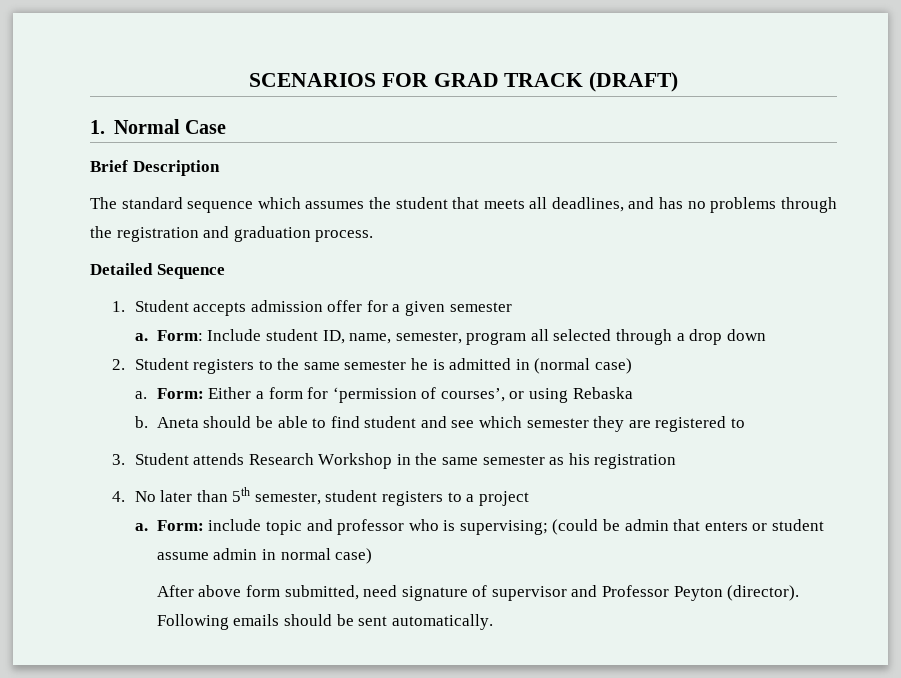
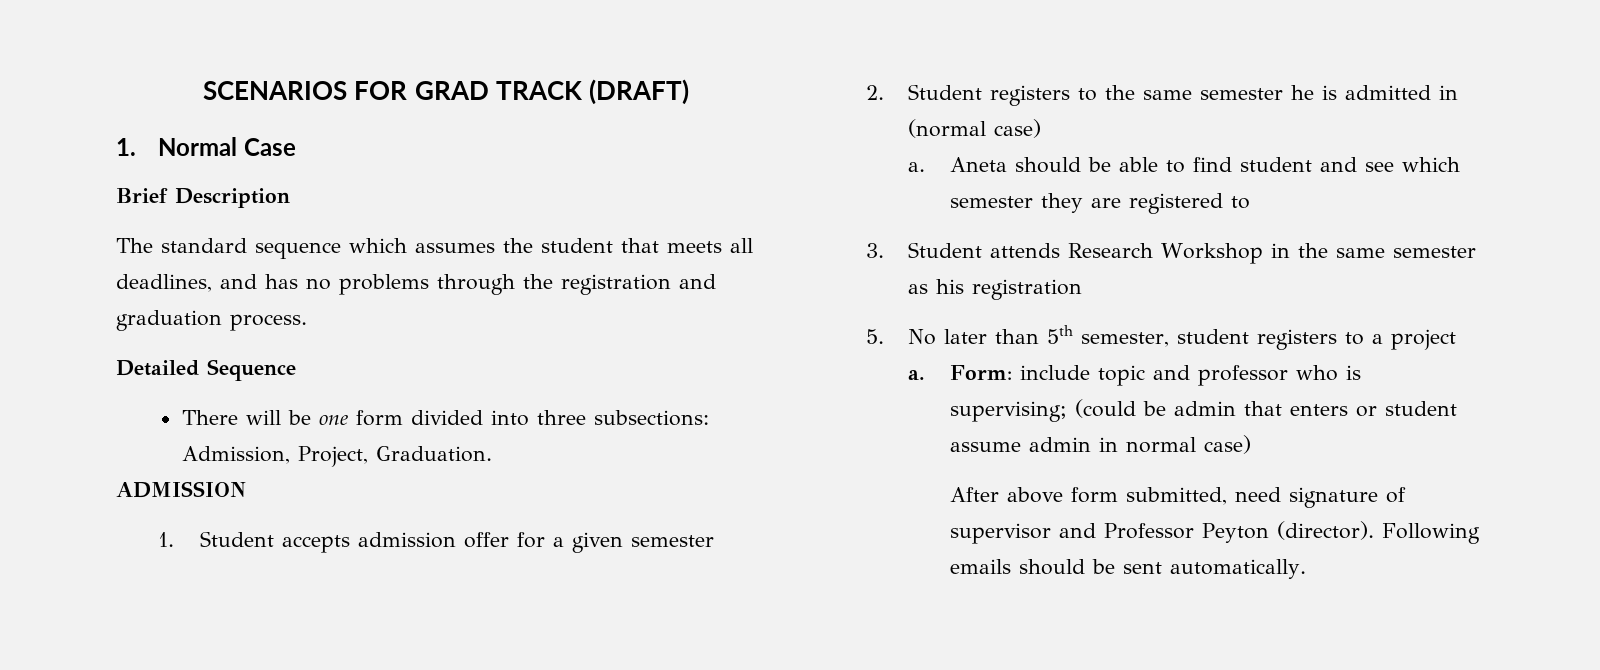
(225, 271) none -> [181,410,709,426] [181,446,492,467] [116,481,246,498] // There will be one form divided into three subsections: Admission, Project, Graduation. // ADMISSION
[134,329,766,345] // a. Form: Include student ID, name, semester, program all selected through a drop down -> (715, 541) none
[156,387,633,403] [134,416,148,428] Form: Either a form for ‘permission of courses’, or using Rebaska // b. -> (926, 167) none
[112,491,126,502] 4. -> [866,329,885,344] 5.

